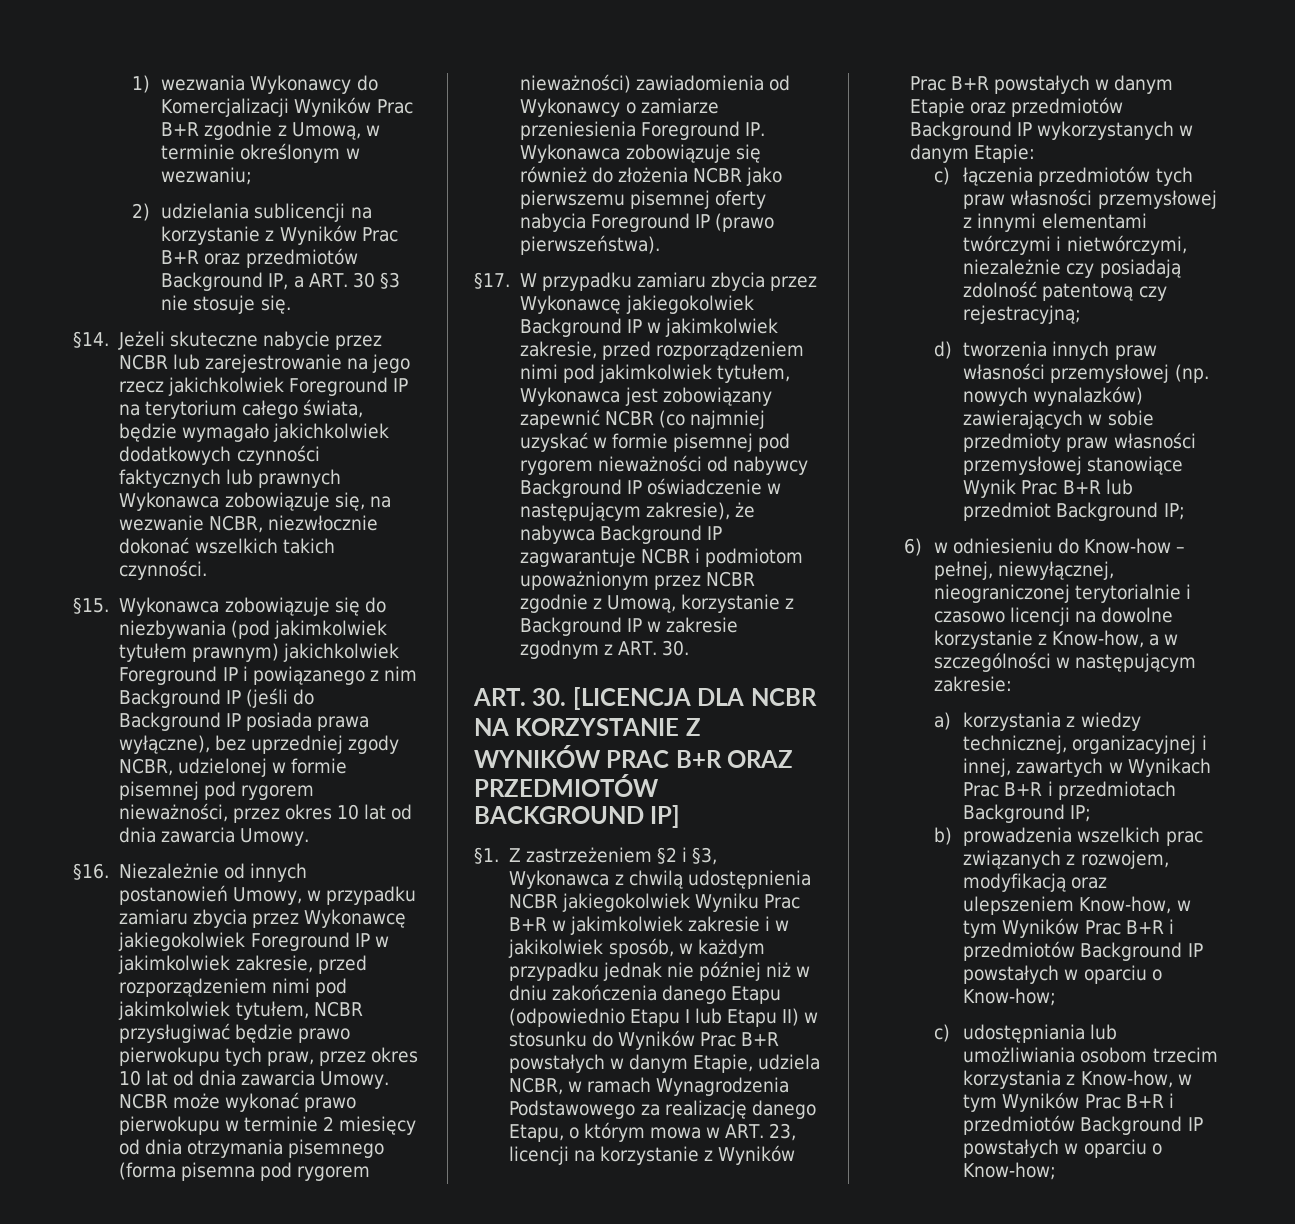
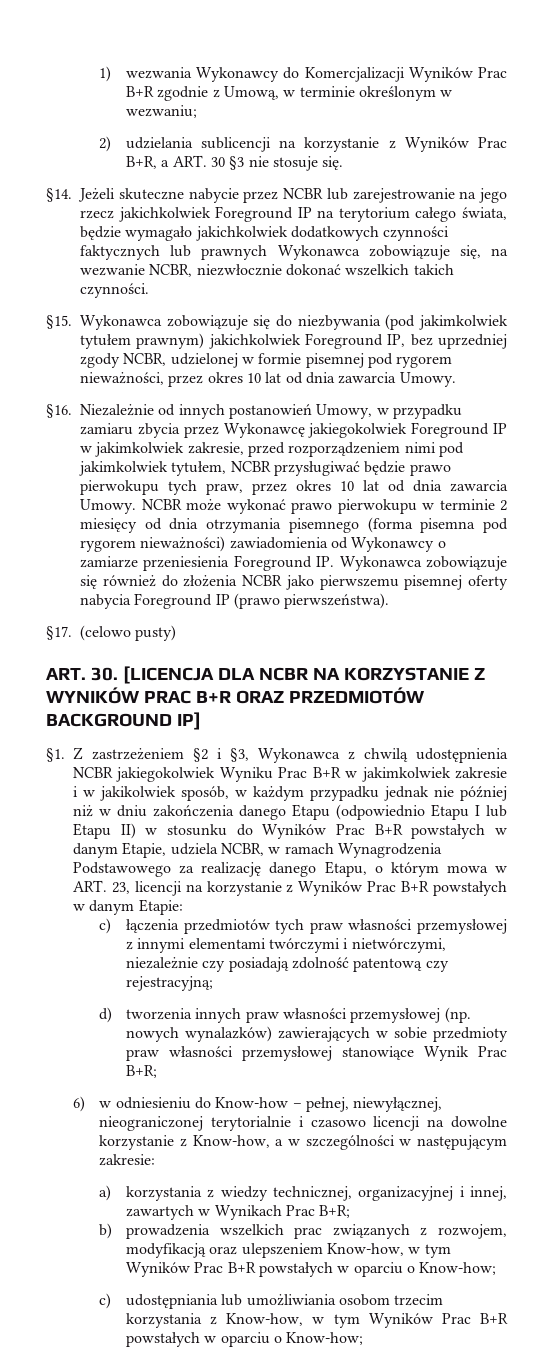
[161,248,358,268] [161,272,289,291] B+R oraz przedmiotów Background IP, -> [125,156,157,169] B+R,
[222,666,418,685] [118,688,314,708] [118,712,369,731] [118,735,210,754] IP i powiązanego z nim Background IP (jeśli do Background IP posiada prawa wyłączne), -> [387,334,406,347] IP,
[519,272,818,291] [519,295,754,314] [519,318,778,337] [519,341,804,360] [519,364,790,383] [519,387,772,406] [519,409,765,429] [519,432,791,452] [519,455,808,475] [519,478,781,498] [519,502,755,521] [519,525,722,544] [519,548,803,567] [519,571,755,590] [519,594,795,613] [519,617,738,636] [519,640,689,659] W przypadku zamiaru zbycia przez Wykonawcę jakiegokolwiek Background IP w jakimkolwiek zakresie, przed rozporządzeniem nimi pod jakimkolwiek tytułem, Wykonawca jest zobowiązany zapewnić NCBR (co najmniej uzyskać w formie pisemnej pod rygorem nieważności od nabywcy Background IP oświadczenie w następującym zakresie), że nabywca Background IP zagwarantuje NCBR i podmiotom upoważnionym przez NCBR zgodnie z Umową, korzystanie z Background IP w zakresie zgodnym z ART. 30. -> [80,625,177,641] (celowo pusty)
[909,97,1123,117] [909,121,1193,140] [909,144,969,163] Etapie oraz przedmiotów Background IP wykorzystanych w danym -> (135, 907) none
[1062,479,1133,495] [963,502,1185,521] B+R lub przedmiot Background IP; -> [125,1065,157,1078] B+R;
[1004,781,1176,800] [963,804,1092,823] B+R i przedmiotach Background IP; -> [319,1205,351,1218] B+R;
[1168,919,1174,934] [963,941,1203,961] i przedmiotów Background IP -> (256, 1267) none
[1168,1093,1174,1108] [963,1115,1203,1135] i przedmiotów Background IP -> (508, 1318) none

